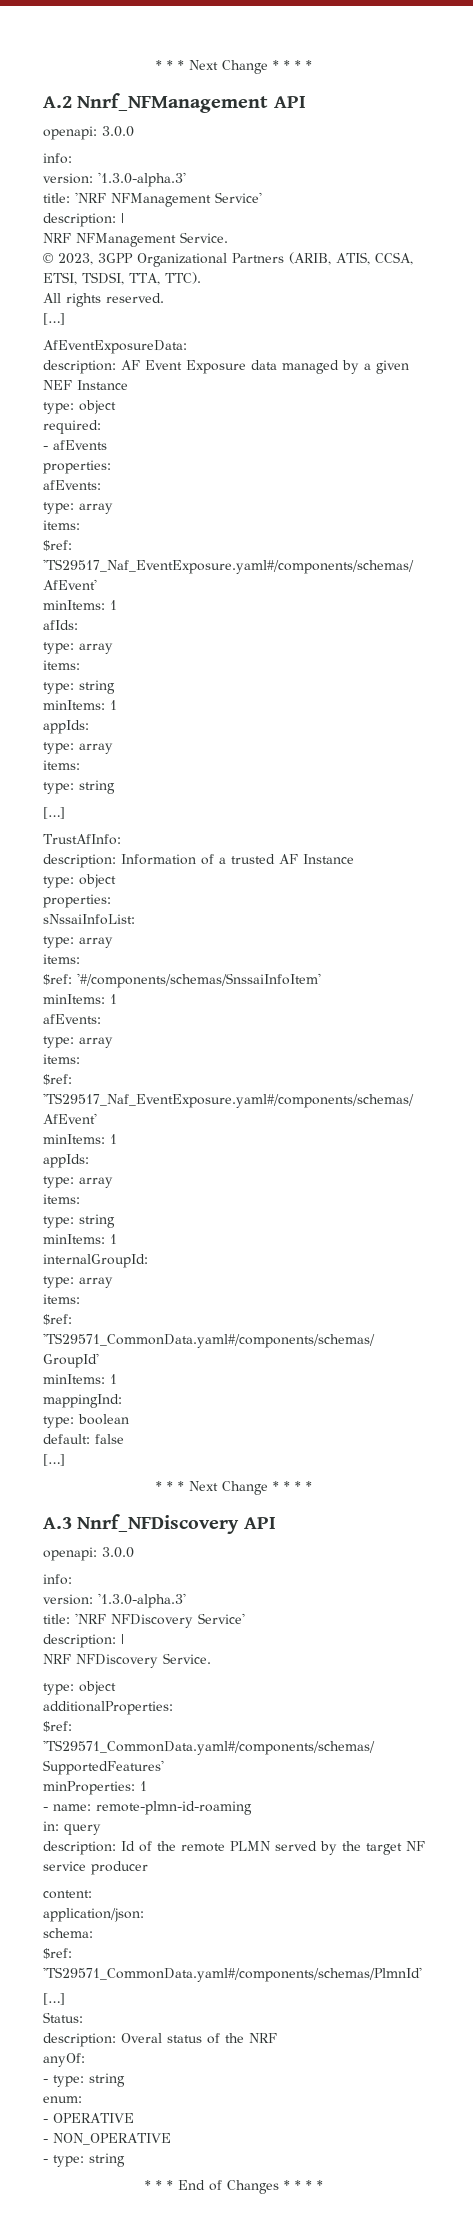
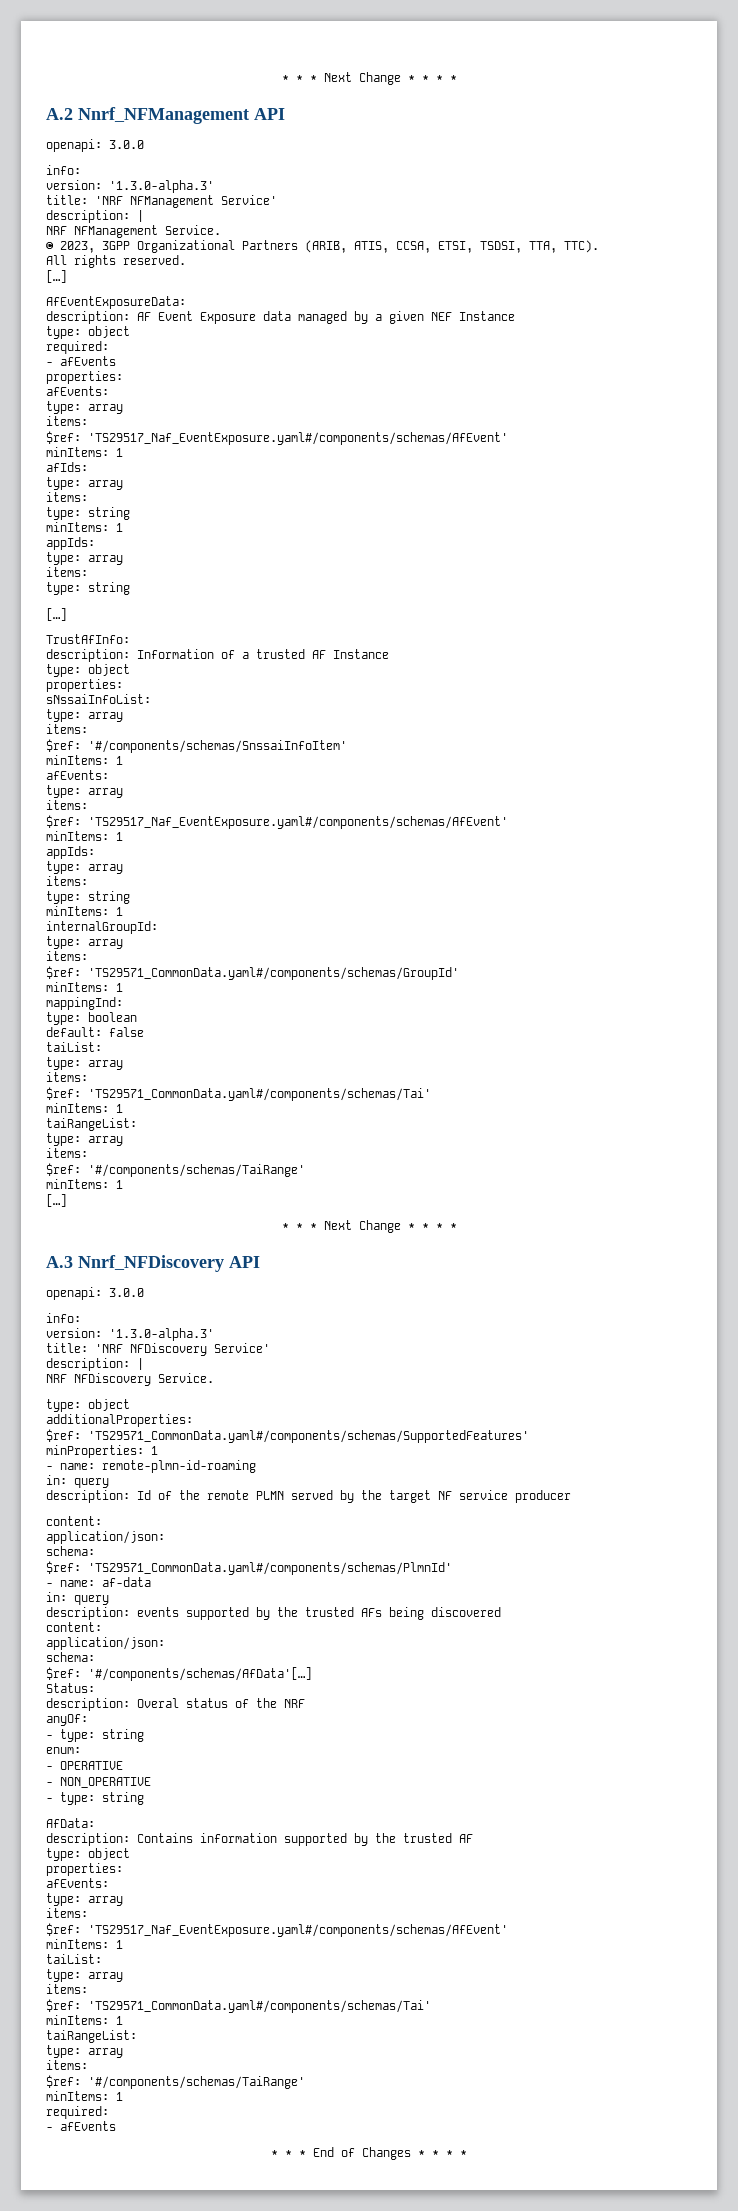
(124, 1439) none -> [46,1042,102,1052] [46,1057,123,1070] [46,1072,88,1082] [46,1087,431,1101] [46,1103,123,1113] [46,1118,137,1131] [46,1133,123,1146] [46,1148,88,1158] [46,1163,305,1177] [46,1179,123,1189] // taiList: // type: array // items: // $ref: 'TS29571_CommonData.yaml#/components/schemas/Tai' // minItems: 1 // taiRangeList: // type: array // items: // $ref: '#/components/schemas/TaiRange' // minItems: 1
[43,1993,65,2005] […] -> [46,1577,151,1587] [46,1592,109,1605] [46,1607,501,1620] [46,1622,102,1632] [46,1637,165,1650] [46,1652,95,1662] [46,1667,312,1681] - name: af-data // in: query // description: events supported by the trusted AFs being discovered // content: // application/json: // schema: // $ref: '#/components/schemas/AfData'[…]
(125, 2160) none -> [46,1818,95,1828] [46,1833,473,1846] [46,1848,130,1861] [46,1863,123,1876] [46,1878,109,1888] [46,1893,123,1906] [46,1908,88,1918] [46,1923,508,1937] [46,1939,123,1949] [46,1954,102,1964] [46,1969,123,1982] [46,1984,88,1994] [46,1999,431,2013] [46,2015,123,2025] [46,2030,137,2043] [46,2045,123,2058] [46,2060,88,2070] [46,2075,305,2089] [46,2091,123,2101] [46,2106,109,2119] [46,2121,116,2131] // AfData: // description: Contains information supported by the trusted AF // type: object // properties: // afEvents: // type: array // items: // $ref: 'TS29517_Naf_EventExposure.yaml#/components/schemas/AfEvent' // minItems: 1 // taiList: // type: array // items: // $ref: 'TS29571_CommonData.yaml#/components/schemas/Tai' // minItems: 1 // taiRangeList: // type: array // items: // $ref: '#/components/schemas/TaiRange' // minItems: 1 // required: // - afEvents

